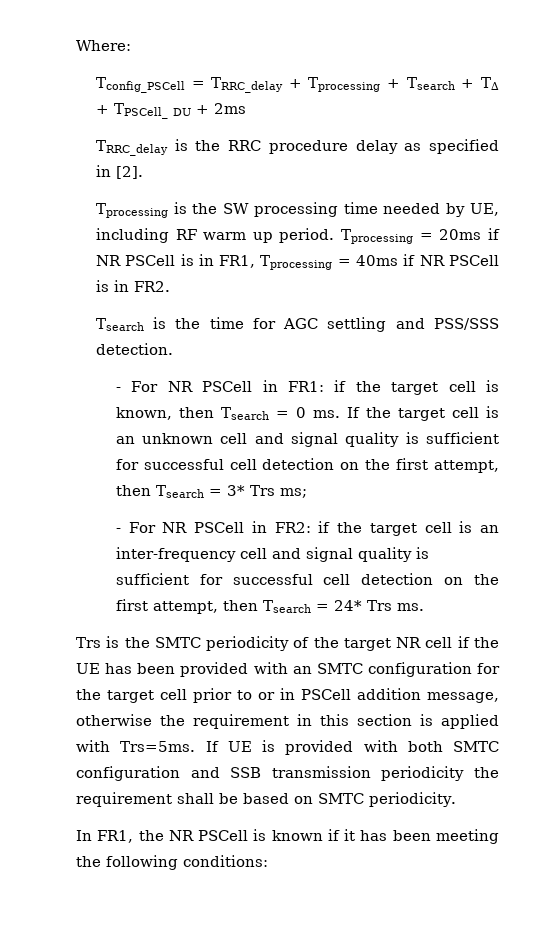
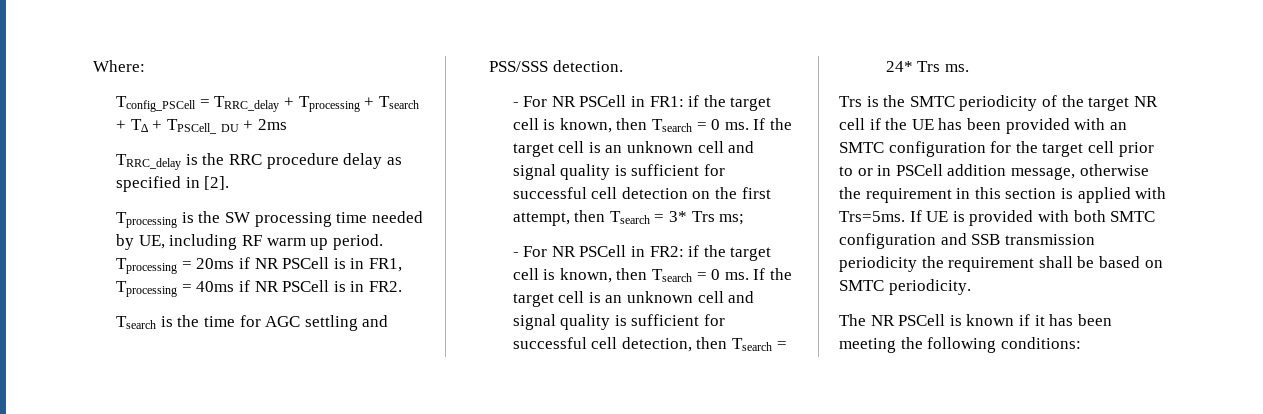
[480,525,499,533] [115,547,429,562] [115,573,499,585] [115,599,218,614] an inter-frequency cell and signal quality is sufficient for successful cell detection on the first attempt, -> [559,268,792,283] [512,291,755,307] [512,314,725,330] [512,337,692,352] known, then Tsearch = 0 ms. If the target cell is an unknown cell and signal quality is sufficient for successful cell detection,
[76,830,164,843] In FR1, the -> [839,314,866,326] The

